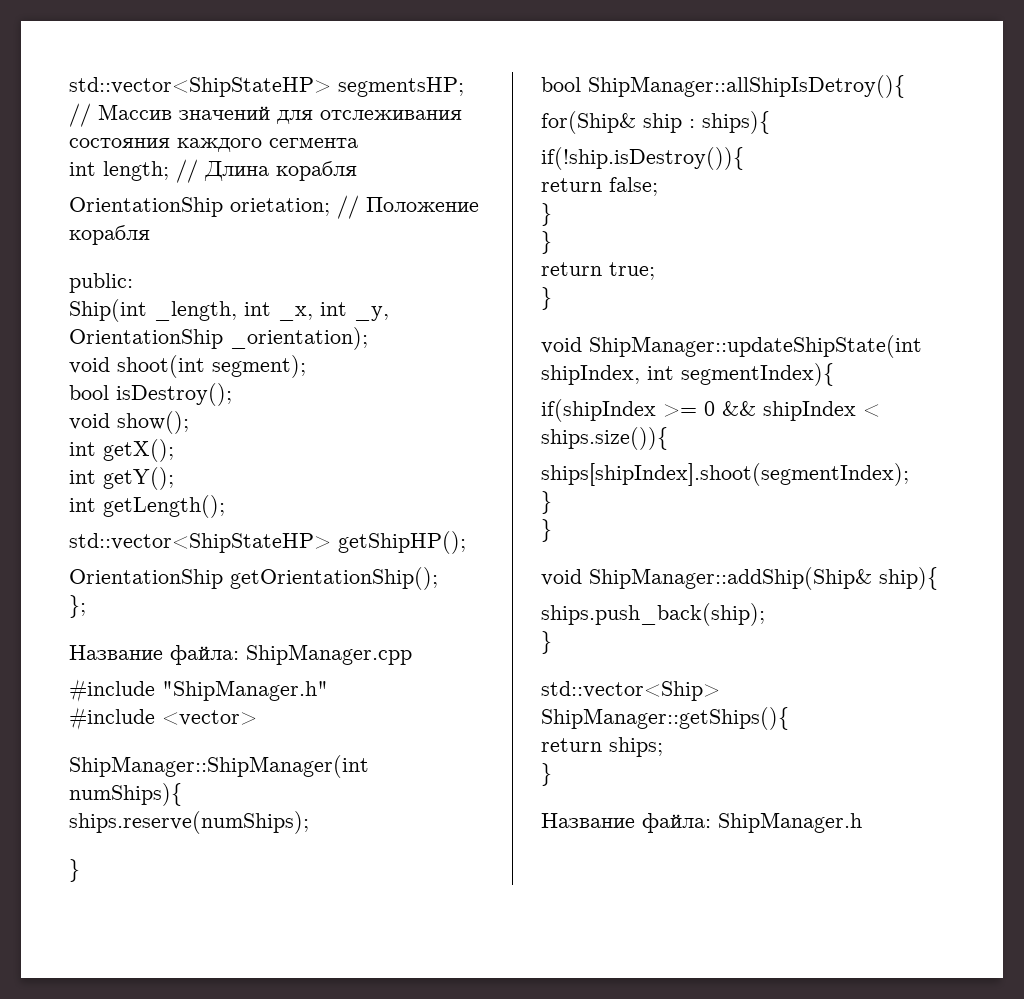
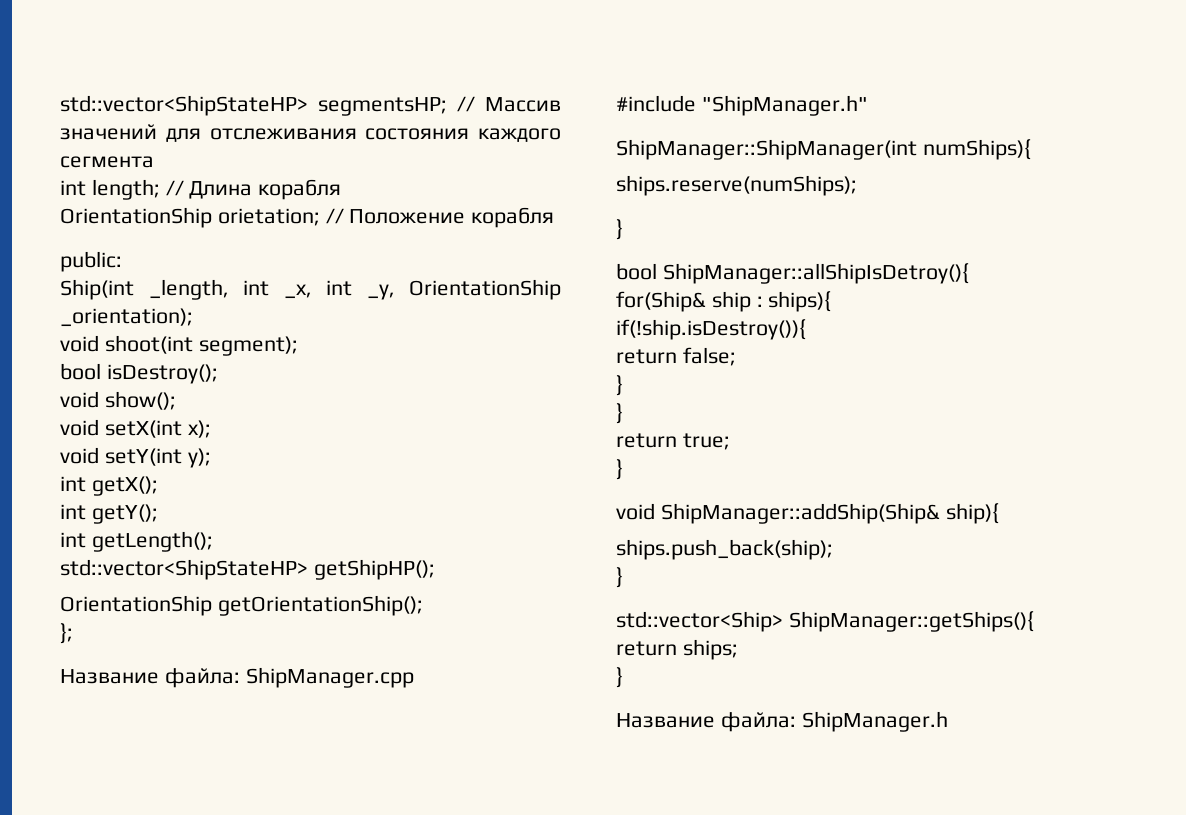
(189, 422) none -> [60,419,211,438] [60,447,211,468] // void setX(int x); // void setY(int y);
[69,707,257,730] // #include <vector> -> (868, 105) none
[541,335,922,358] [541,363,834,386] [541,399,880,422] [541,427,668,450] [541,463,909,486] [541,491,552,514] [541,519,552,542] // void ShipManager::updateShipState(int shipIndex, int segmentIndex){ // if(shipIndex >= 0 && shipIndex < ships.size()){ // ships[shipIndex].shoot(segmentIndex); // } // } -> (623, 469) none

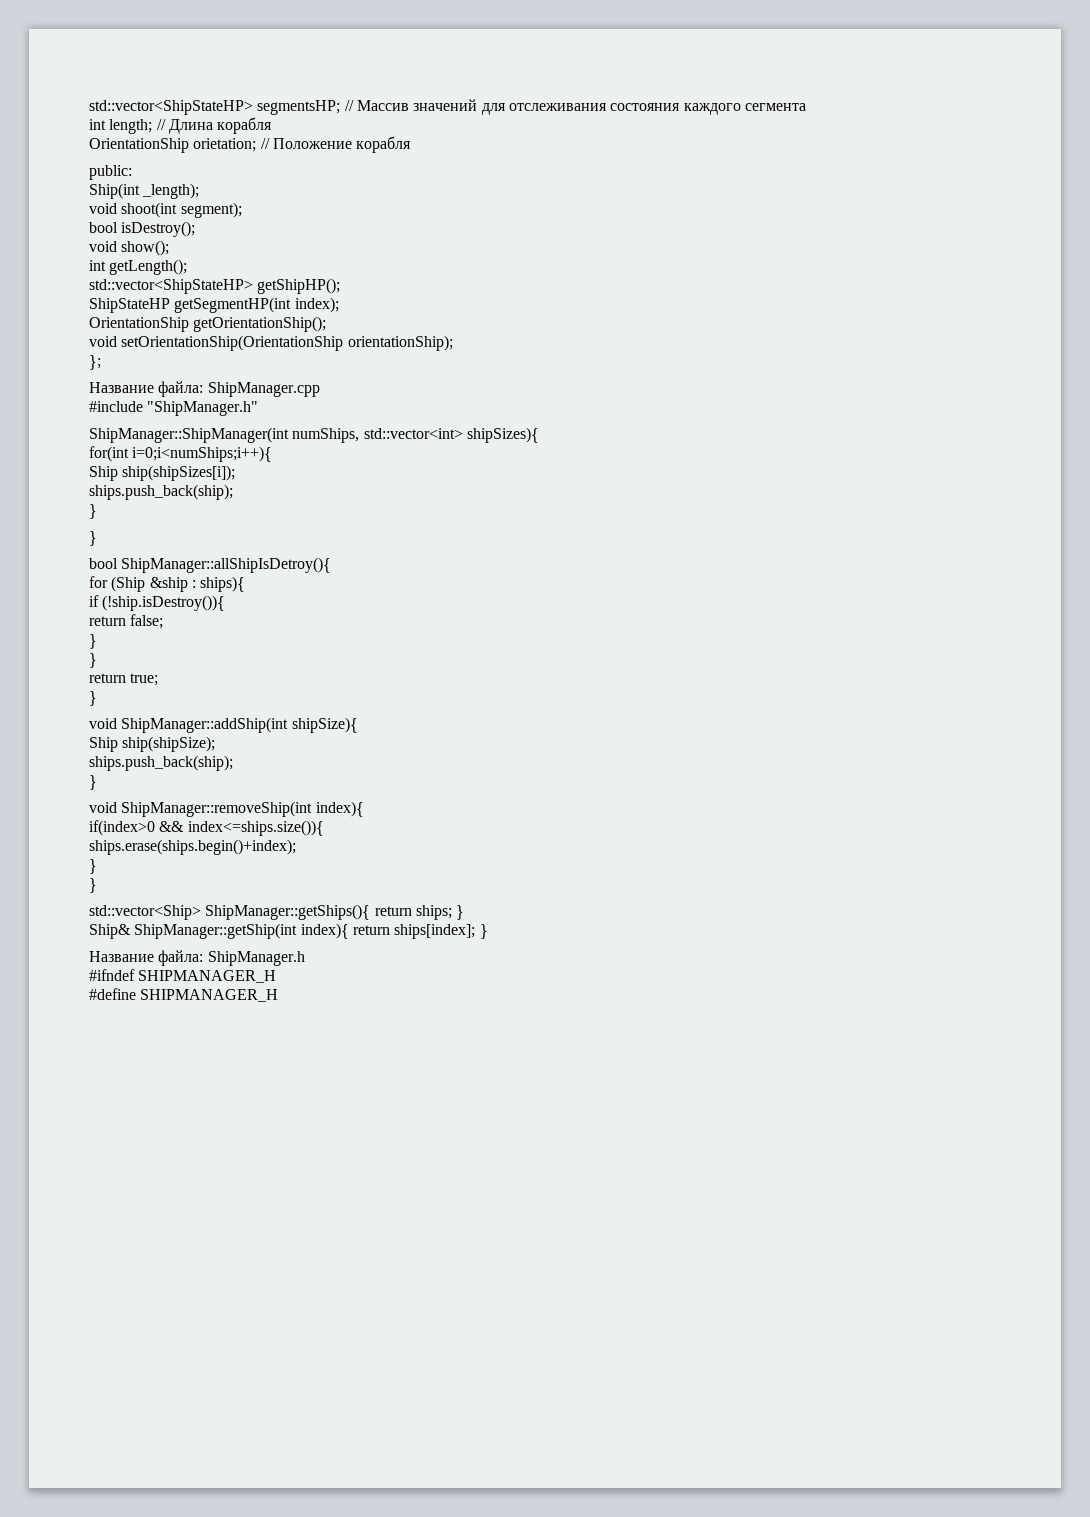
[148,279,561,300] [60,308,193,327] _length, int _x, int _y, OrientationShip _orientation); -> [142,183,200,199] _length);
[60,419,211,438] [60,447,211,468] [60,476,158,496] [60,504,158,524] // void setX(int x); // void setY(int y); // int getX(); // int getY(); -> (170, 248) none
(435, 569) none -> [89,297,339,313] // ShipStateHP getSegmentHP(int index);
(423, 605) none -> [89,335,453,351] // void setOrientationShip(OrientationShip orientationShip);
[922,139,1031,160] [616,175,857,196] numShips){ // ships.reserve(numShips); -> [292,427,539,443] [89,446,273,462] [89,465,236,481] [89,484,233,500] [89,504,97,519] numShips, std::vector<int> shipSizes){ // for(int i=0;i<numShips;i++){ // Ship ship(shipSizes[i]); // ships.push_back(ship); // }
[616,291,751,312] for(Ship& ship -> [89,576,188,592] for (Ship &ship
[616,319,806,340] if(!ship.isDestroy()){ -> [89,595,226,611] if (!ship.isDestroy()){
[660,503,999,524] [616,539,833,560] ShipManager::addShip(Ship& ship){ // ships.push_back(ship); -> [121,717,358,733] [89,736,216,752] [89,755,233,771] [89,775,97,790] [89,801,364,817] [89,820,324,836] [89,839,296,855] [89,859,97,874] ShipManager::addShip(int shipSize){ // Ship ship(shipSize); // ships.push_back(ship); // } // void ShipManager::removeShip(int index){ // if(index>0 && index<=ships.size()){ // ships.erase(ships.begin()+index); // }
(1034, 621) // -> (371, 912) none
(738, 649) // -> [456,905,465,920] [89,923,476,939] } // Ship& ShipManager::getShip(int index){ return ships[index];
(948, 721) none -> [89,969,277,983] [89,988,279,1002] // #ifndef SHIPMANAGER_H // #define SHIPMANAGER_H

